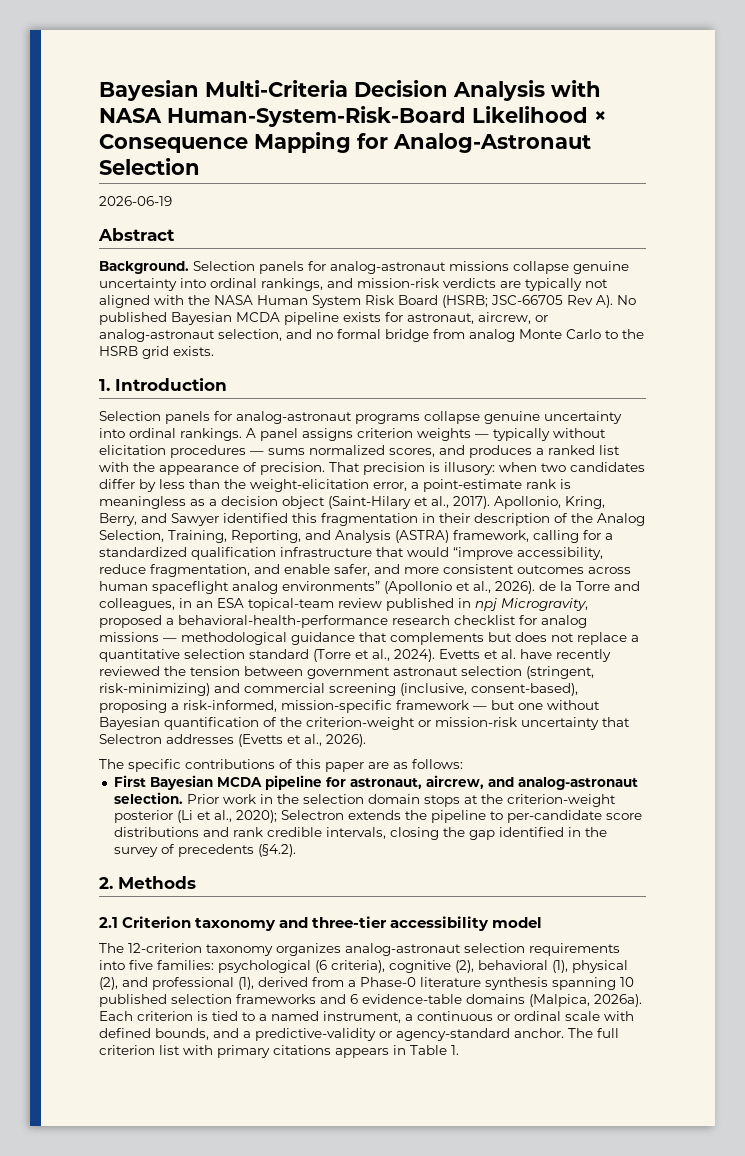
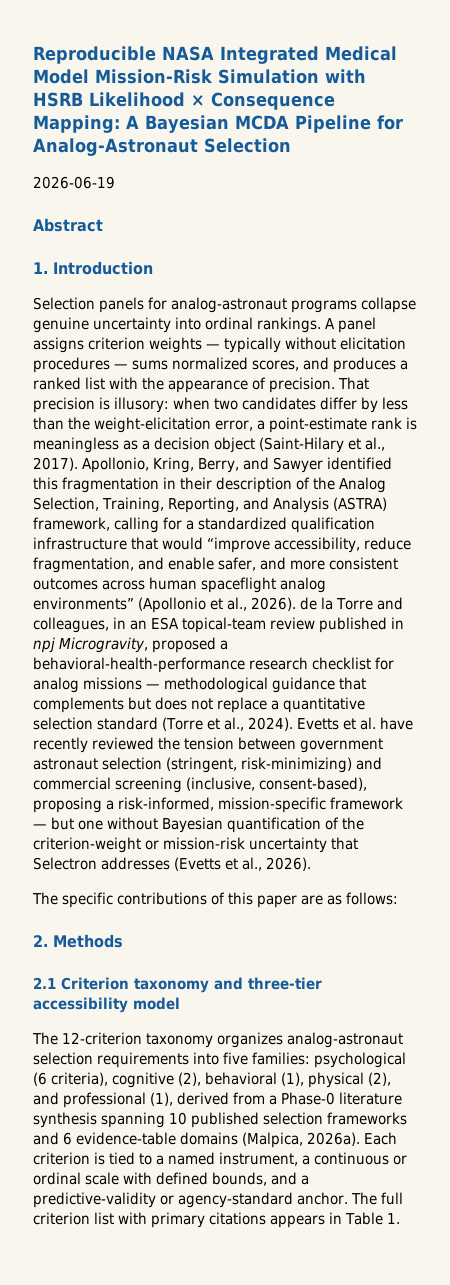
[99,80,601,101] [99,106,607,127] [99,132,351,153] Bayesian Multi-Criteria Decision Analysis with NASA Human-System-Risk-Board Likelihood × Consequence Mapping -> [33,46,397,64] [33,69,366,84] [33,92,335,110] [33,115,371,133] Reproducible NASA Integrated Medical Model Mission-Risk Simulation with HSRB Likelihood × Consequence Mapping: A Bayesian MCDA Pipeline
[99,261,629,274] [99,278,608,291] [99,295,636,308] [99,312,548,325] [99,329,644,342] [99,346,214,359] // Background. Selection panels for analog-astronaut missions collapse genuine uncertainty into ordinal rankings, and mission-risk verdicts are typically not aligned with the NASA Human System Risk Board (HSRB; JSC-66705 Rev A). No published Bayesian MCDA pipeline exists for astronaut, aircrew, or analog-astronaut selection, and no formal bridge from analog Monte Carlo to the HSRB grid exists. -> (103, 225) none
[113,775,638,790] [113,792,616,807] [113,810,642,823] [113,827,607,840] [113,844,296,857] // First Bayesian MCDA pipeline for astronaut, aircrew, and analog-astronaut selection. Prior work in the selection domain stops at the criterion-weight posterior (Li et al., 2020); Selectron extends the pipeline to per-candidate score distributions and rank credible intervals, closing the gap identified in the survey of precedents (§4.2). -> (398, 898) none

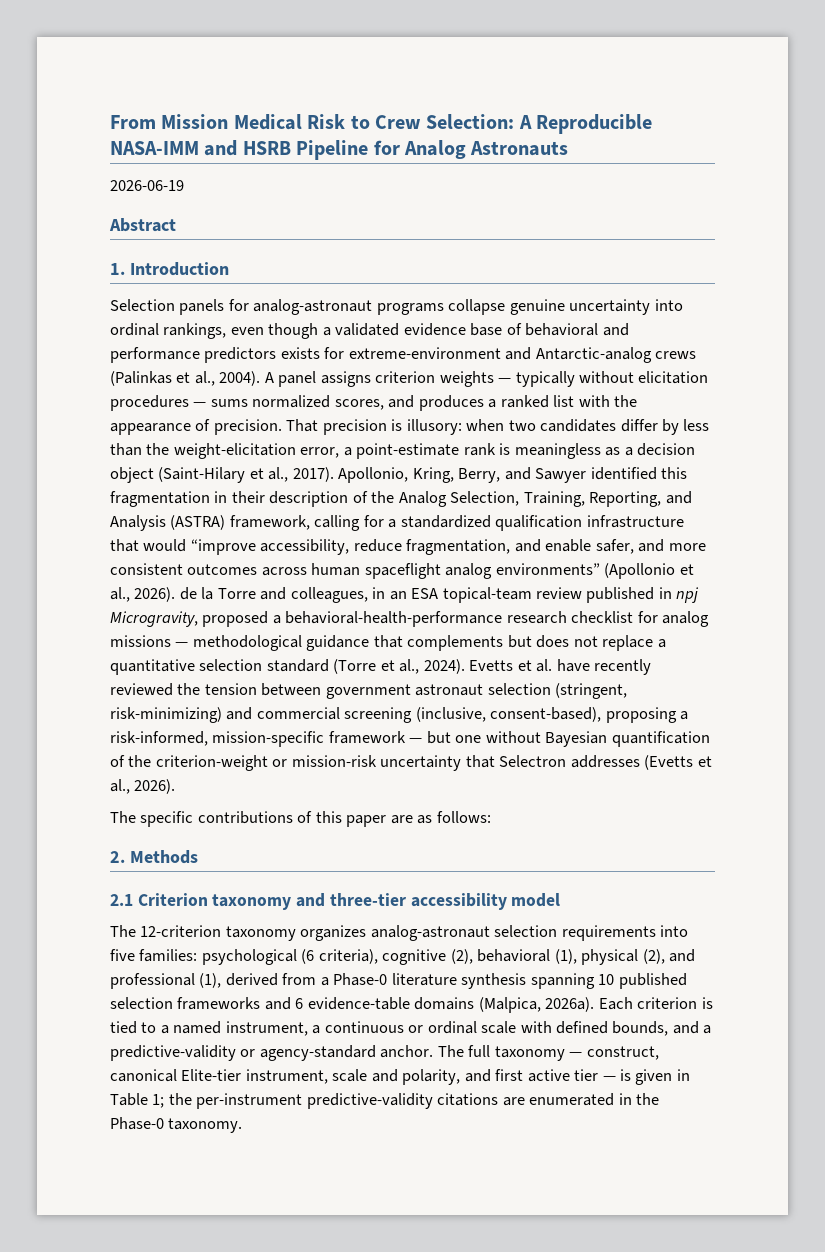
[33,46,397,64] [33,69,366,84] [33,92,335,110] [33,115,403,133] [33,138,291,156] Reproducible NASA Integrated Medical Model Mission-Risk Simulation with HSRB Likelihood × Consequence Mapping: A Bayesian MCDA Pipeline for Analog-Astronaut Selection -> [110,114,653,134] [110,140,569,160] From Mission Medical Risk to Crew Selection: A Reproducible NASA-IMM and HSRB Pipeline for Analog Astronauts
[257,317,321,333] rankings. -> [163,323,629,339] [110,347,697,363] [110,371,261,386] rankings, even though a validated evidence base of behavioral and performance predictors exists for extreme-environment and Antarctic-analog crews (Palinkas et al., 2004).
[33,1212,400,1228] criterion list with primary citations appears in Table 1. -> [494,1046,659,1061] [110,1069,690,1085] [110,1093,660,1109] [110,1117,243,1133] taxonomy — construct, canonical Elite-tier instrument, scale and polarity, and first active tier — is given in Table 1; the per-instrument predictive-validity citations are enumerated in the Phase-0 taxonomy.

